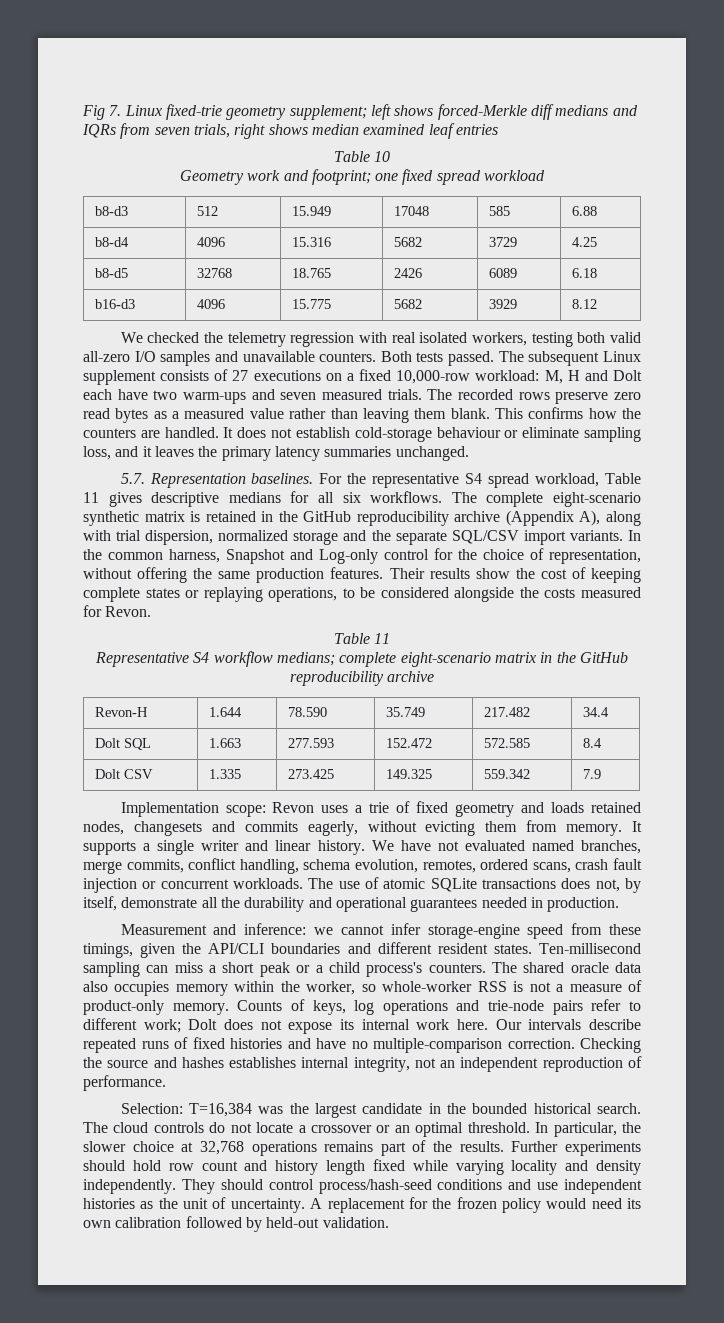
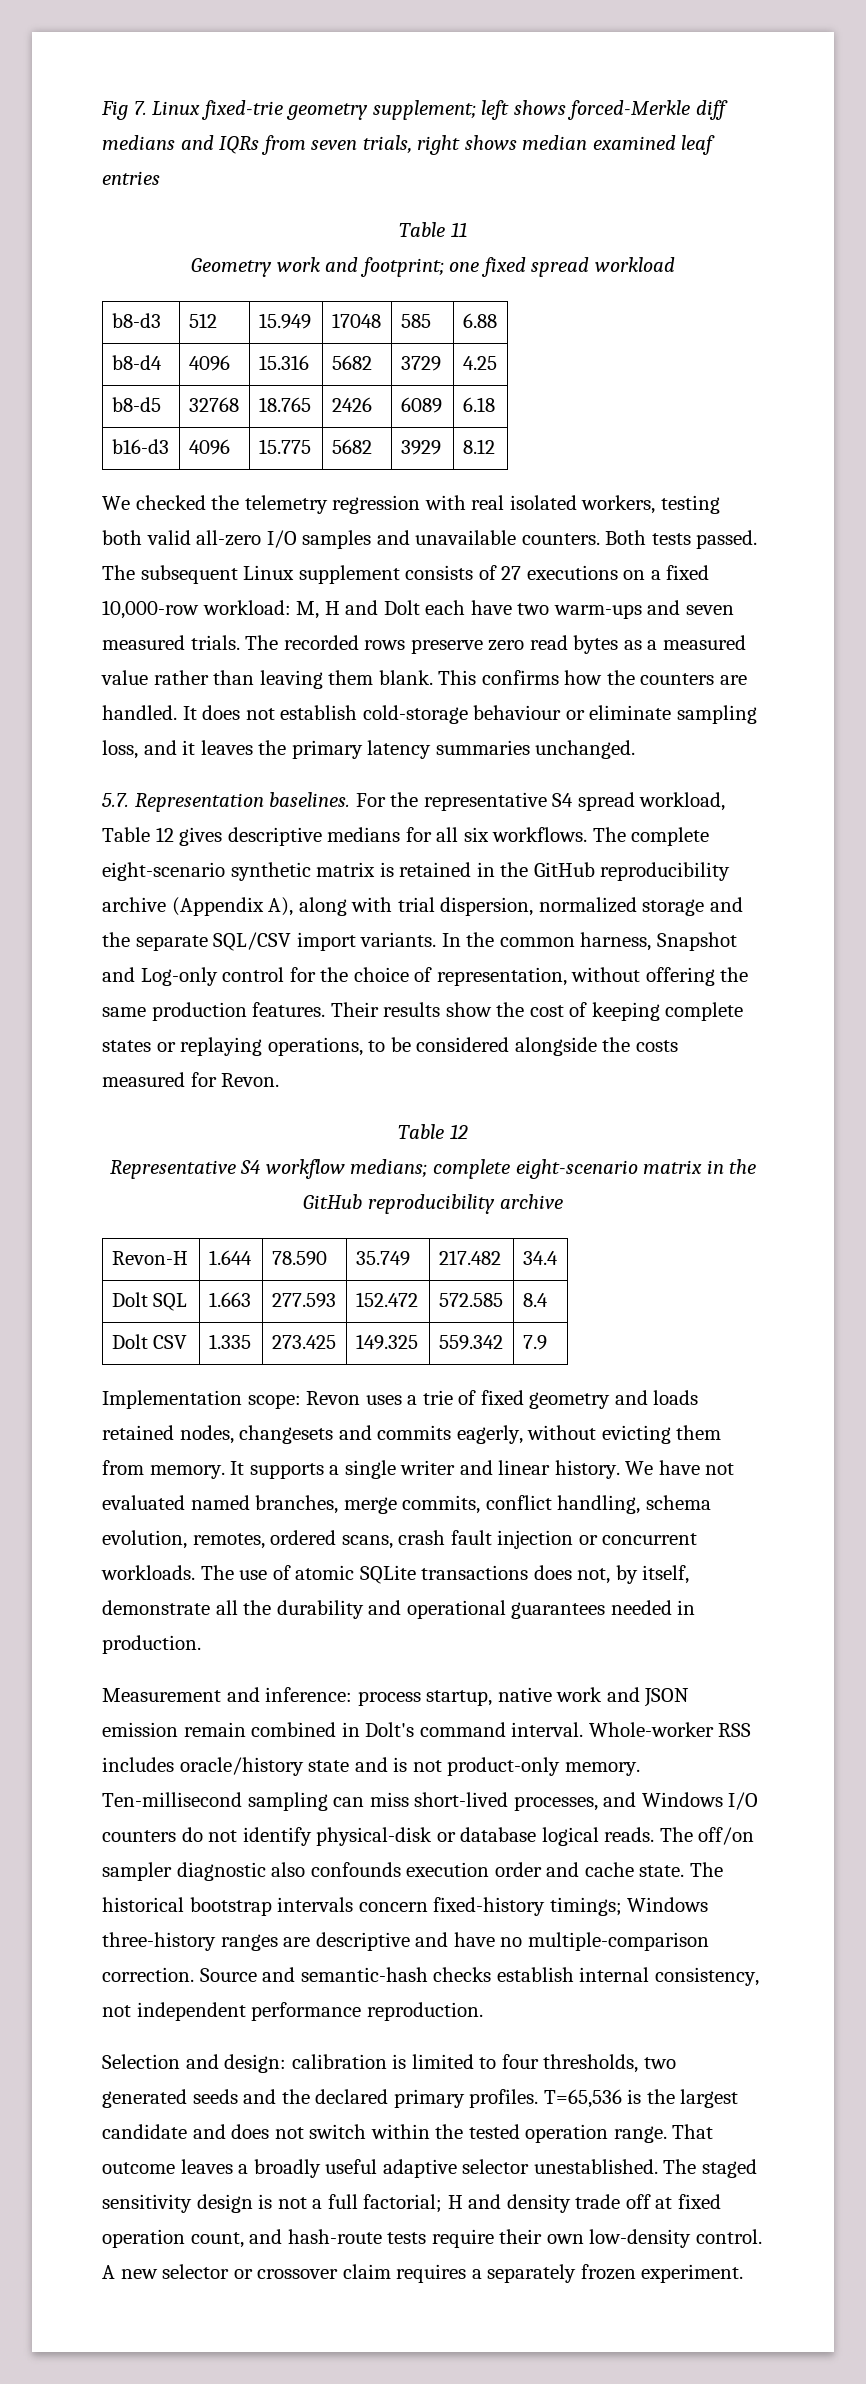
[374,151,391,162] 10 -> [450,222,467,237] 11
[83,492,99,503] 11 -> [155,827,174,842] 12
[374,633,391,644] 11 -> [449,1124,468,1139] 12
[314,923,642,939] [83,942,641,958] [83,962,641,977] [83,980,642,996] [83,999,641,1015] [83,1018,641,1034] [83,1037,282,1053] we cannot infer storage-engine speed from these timings, given the API/CLI boundaries and different resident states. Ten-millisecond sampling can miss a short peak or a child process's counters. The shared oracle data also occupies memory within the worker, so whole-worker RSS is not a measure of product-only memory. Counts of keys, log operations and trie-node pairs refer to different work; Dolt does not expose its internal work here. Our intervals describe repeated runs of fixed histories -> [357,1687,690,1707] [102,1722,752,1737] [102,1757,640,1776] [102,1792,759,1811] [102,1827,755,1846] [102,1862,723,1881] [102,1897,709,1916] [102,1932,410,1951] process startup, native work and JSON emission remain combined in Dolt's command interval. Whole-worker RSS includes oracle/history state and is not product-only memory. Ten-millisecond sampling can miss short-lived processes, and Windows I/O counters do not identify physical-disk or database logical reads. The off/on sampler diagnostic also confounds execution order and cache state. The historical bootstrap intervals concern fixed-history timings; Windows three-history ranges are descriptive
[580,1038,641,1053] [83,1056,642,1072] [83,1075,166,1091] [120,1103,641,1118] [83,1122,642,1137] [83,1140,641,1156] [83,1159,641,1175] [83,1179,642,1194] [83,1197,641,1213] [83,1216,389,1232] Checking the source and hashes establishes internal integrity, not an independent reproduction of performance. // Selection: T=16,384 was the largest candidate in the bounded historical search. The cloud controls do not locate a crossover or an optimal threshold. In particular, the slower choice at 32,768 operations remains part of the results. Further experiments should hold row count and history length fixed while varying locality and density independently. They should control process/hash-seed conditions and use independent histories as the unit of uncertainty. A replacement for the frozen policy would need its own calibration followed by held-out validation. -> [199,1967,759,1986] [102,2002,483,2021] [102,2054,676,2073] [102,2089,739,2108] [102,2124,714,2143] [102,2159,757,2178] [102,2194,721,2213] [102,2229,762,2248] [102,2264,744,2283] Source and semantic-hash checks establish internal consistency, not independent performance reproduction. // Selection and design: calibration is limited to four thresholds, two generated seeds and the declared primary profiles. T=65,536 is the largest candidate and does not switch within the tested operation range. That outcome leaves a broadly useful adaptive selector unestablished. The staged sensitivity design is not a full factorial; H and density trade off at fixed operation count, and hash-route tests require their own low-density control. A new selector or crossover claim requires a separately frozen experiment.

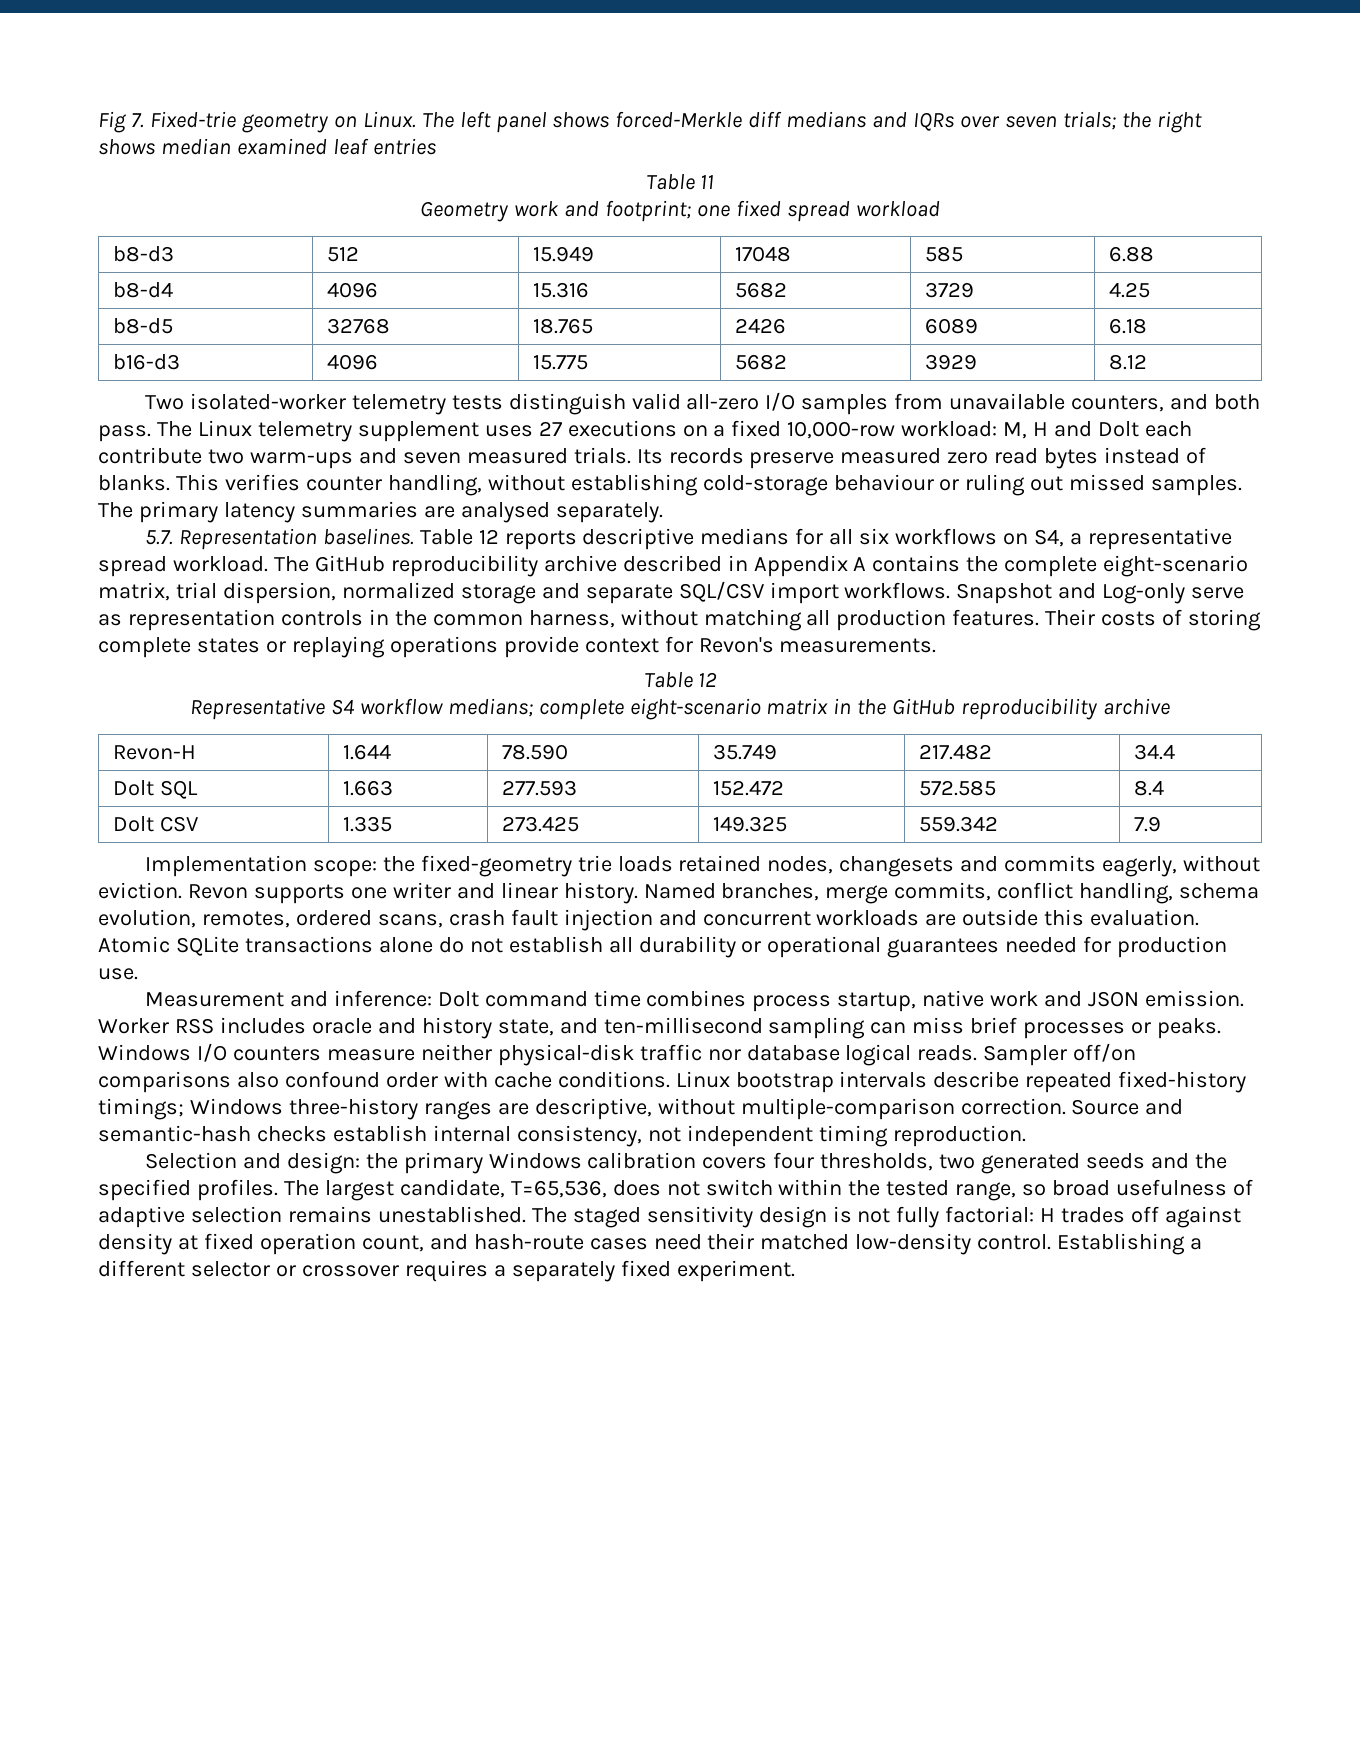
[152,100,510,120] Linux fixed-trie geometry supplement; left -> [149,111,547,133] Fixed-trie geometry on Linux. The left panel
[260,135,412,155] from seven trials, -> [960,111,1151,130] over seven trials; the
[102,495,720,514] [102,530,758,549] [102,565,497,584] We checked the telemetry regression with real isolated workers, testing both valid all-zero I/O samples and unavailable counters. Both tests passed. The subsequent Linux supplement consists of -> [144,392,1261,415] [98,420,533,442] Two isolated-worker telemetry tests distinguish valid all-zero I/O samples from unavailable counters, and both pass. The Linux telemetry supplement uses
[470,600,512,615] have -> [98,447,202,464] contribute
[245,635,746,654] [101,670,747,689] [102,705,757,724] [102,740,636,759] [102,792,726,812] [102,827,223,846] The recorded rows preserve zero read bytes as a measured value rather than leaving them blank. This confirms how the counters are handled. It does not establish cold-storage behaviour or eliminate sampling loss, and it leaves the primary latency summaries unchanged. // 5.7. Representation baselines. For the representative S4 spread workload, Table 12 gives -> [636,447,1207,469] [98,474,1243,496] [98,501,663,523] [144,528,577,550] Its records preserve measured zero read bytes instead of blanks. This verifies counter handling, without establishing cold-storage behaviour or ruling out missed samples. The primary latency summaries are analysed separately. // 5.7. Representation baselines. Table 12 reports
[492,827,710,846] [102,862,731,881] [102,897,393,916] workflows. The complete eight-scenario synthetic matrix is retained in the GitHub reproducibility archive (Appendix A), along with -> [895,528,1232,550] [98,555,1249,577] [98,582,170,601] workflows on S4, a representative spread workload. The GitHub reproducibility archive described in Appendix A contains the complete eight-scenario matrix,
[102,932,130,947] the -> (580, 591) none
[360,932,737,951] [102,967,749,986] [102,1002,744,1021] [102,1037,678,1056] [102,1072,280,1087] variants. In the common harness, Snapshot and Log-only control for the choice of representation, without offering the same production features. Their results show the cost of keeping complete states or replaying operations, to be considered alongside the costs measured for Revon. -> [844,582,1245,604] [98,609,1262,631] [98,636,937,658] workflows. Snapshot and Log-only serve as representation controls in the common harness, without matching all production features. Their costs of storing complete states or replaying operations provide context for Revon's measurements.
[306,1390,648,1409] Revon uses a trie of fixed geometry and -> [382,855,612,877] the fixed-geometry trie
[601,1425,722,1444] [102,1460,735,1479] [102,1495,250,1510] evicting them from memory. It supports a single writer and linear history. We have not evaluated named -> [98,882,716,904] eviction. Revon supports one writer and linear history. Named
[578,1533,698,1545] [101,1565,690,1584] [102,1600,696,1619] [102,1635,201,1654] or concurrent workloads. The use of atomic SQLite transactions does not, by itself, demonstrate all the durability and operational guarantees needed in production. -> [658,909,1200,926] [98,936,1228,958] [98,968,138,980] and concurrent workloads are outside this evaluation. Atomic SQLite transactions alone do not establish all durability or operational guarantees needed for production use.
(353, 1694) none -> [437,990,747,1007] Dolt command time combines
[102,1722,752,1737] [102,1757,640,1776] [102,1792,759,1811] [102,1827,755,1846] [102,1862,723,1881] [102,1897,428,1916] emission remain combined in Dolt's command interval. Whole-worker RSS includes oracle/history state and is not product-only memory. Ten-millisecond sampling can miss short-lived processes, and Windows I/O counters do not identify physical-disk or database logical reads. The off/on sampler diagnostic also confounds execution order and cache state. The historical bootstrap intervals concern -> [1145,990,1245,1007] [98,1017,1222,1039] [98,1043,1137,1066] [98,1071,1113,1093] emission. Worker RSS includes oracle and history state, and ten-millisecond sampling can miss brief processes or peaks. Windows I/O counters measure neither physical-disk traffic nor database logical reads. Sampler off/on comparisons also confound order with cache conditions. Linux bootstrap intervals describe repeated
[315,1932,523,1951] descriptive and have no -> [534,1098,735,1120] descriptive, without
[251,2002,362,2021] performance -> [818,1125,888,1147] timing
[291,2054,497,2069] calibration is limited to -> [365,1152,768,1174] the primary Windows calibration covers
[315,2089,739,2108] [102,2124,226,2139] declared primary profiles. T=65,536 is the largest candidate and -> [98,1179,607,1201] specified profiles. The largest candidate, T=65,536,
[525,2124,714,2143] [102,2159,530,2178] operation range. That outcome leaves a broadly useful adaptive selector -> [955,1179,1254,1201] [98,1206,372,1228] range, so broad usefulness of adaptive selection remains
[312,2194,651,2213] a full factorial; H and density trade off -> [896,1206,1242,1228] [98,1233,172,1255] fully factorial: H trades off against density
[387,2229,762,2248] [102,2265,158,2279] tests require their own low-density control. A new -> [589,1233,1203,1255] [98,1260,185,1277] cases need their matched low-density control. Establishing a different
[342,2264,391,2279] claim -> (399, 1271) none
[580,2264,636,2280] frozen -> [620,1260,671,1277] fixed

